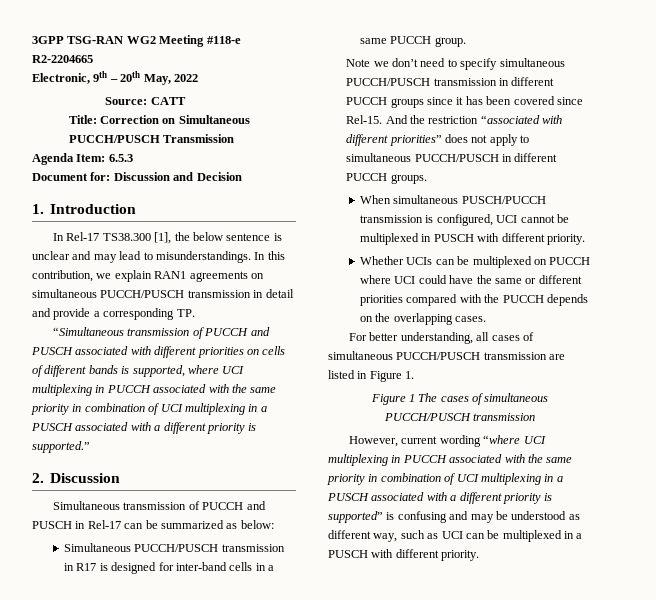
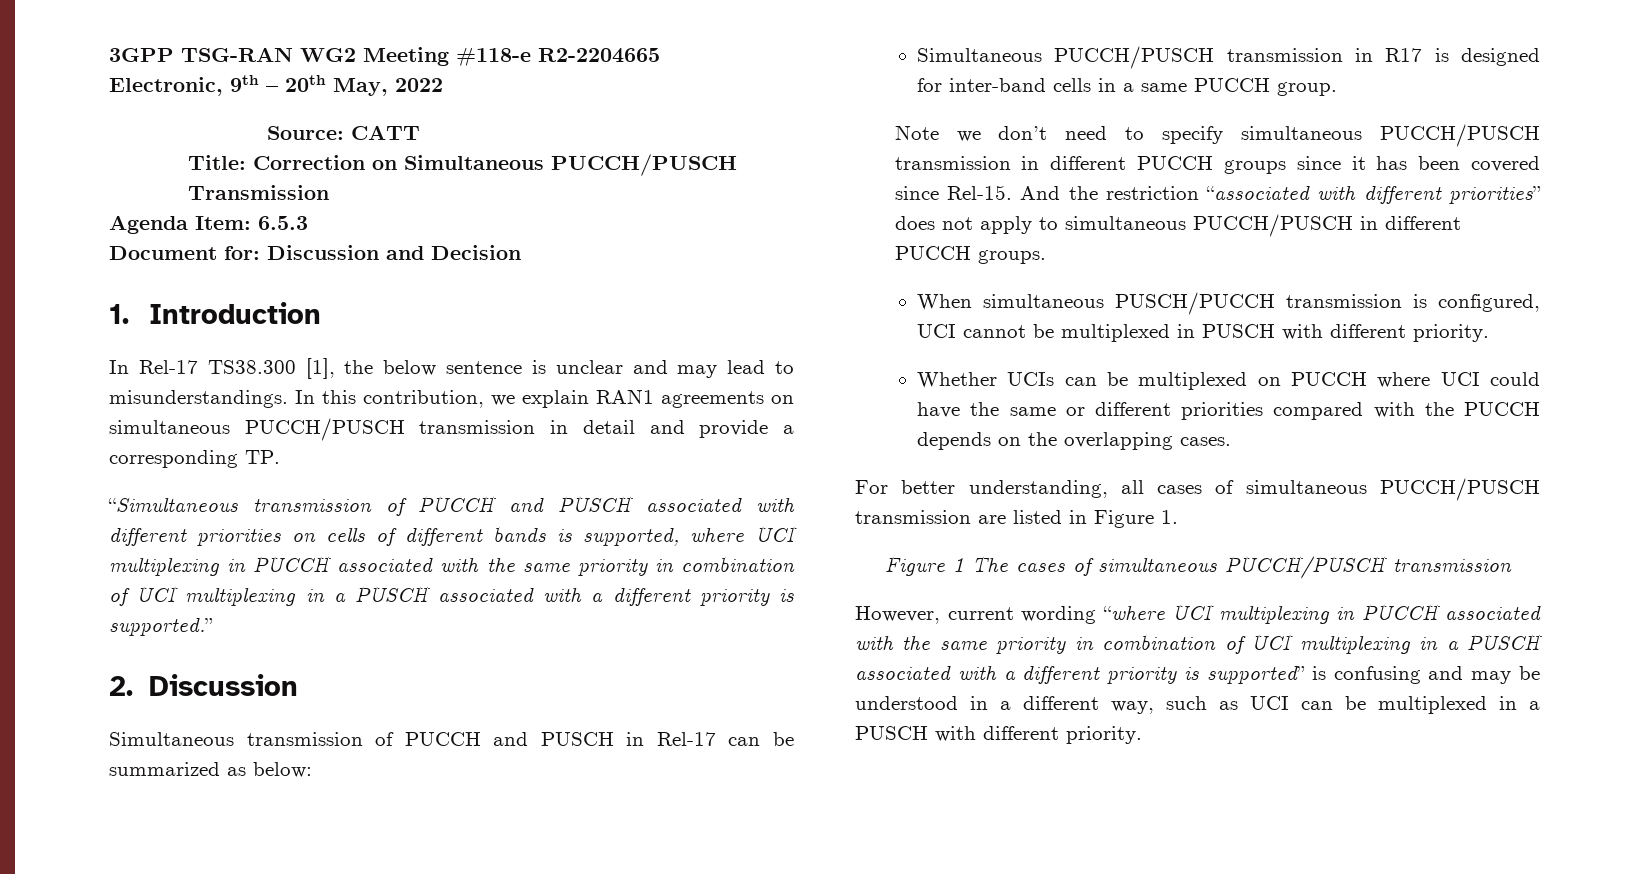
[568,514,580,520] as -> [970,696,1011,710] in a

